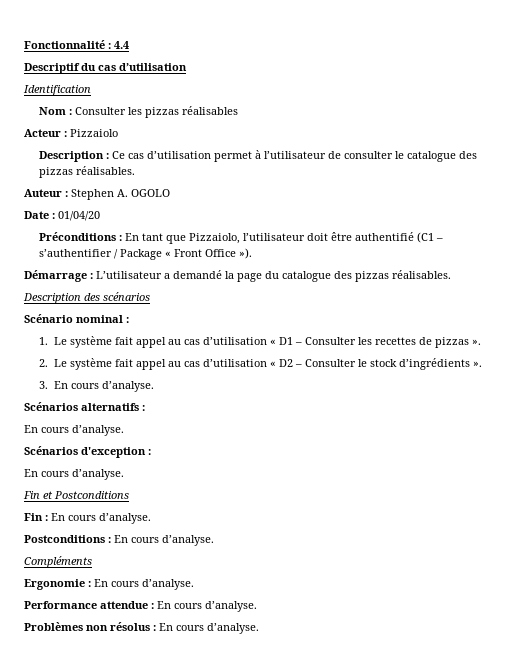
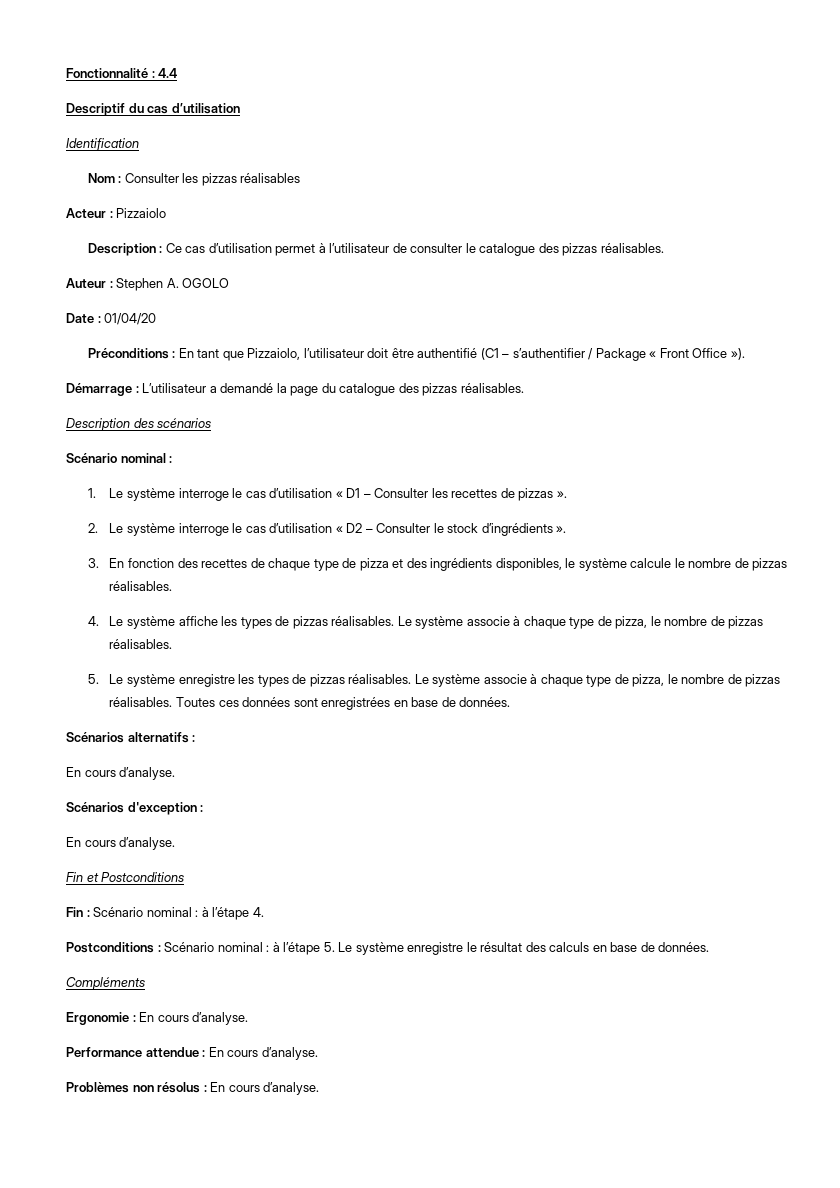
[114,337,181,348] fait appel au -> [178,488,243,501] interroge le
[114,359,181,370] fait appel au -> [178,523,243,536] interroge le
[70,381,154,392] cours d’analyse. -> [127,558,788,571] [109,581,173,591] [87,616,764,629] [109,639,173,649] [87,674,781,687] [109,697,511,710] fonction des recettes de chaque type de pizza et des ingrédients disponibles, le système calcule le nombre de pizzas réalisables. // 4. Le système affiche les types de pizzas réalisables. Le système associe à chaque type de pizza, le nombre de pizzas réalisables. // 5. Le système enregistre les types de pizzas réalisables. Le système associe à chaque type de pizza, le nombre de pizzas réalisables. Toutes ces données sont enregistrées en base de données.
[51,513,151,524] [24,535,214,546] En cours d’analyse. // Postconditions : En cours d’analyse. -> [93,907,264,920] [66,942,710,955] Scénario nominal : à l’étape 4. // Postconditions : Scénario nominal : à l’étape 5. Le système enregistre le résultat des calculs en base de données.

